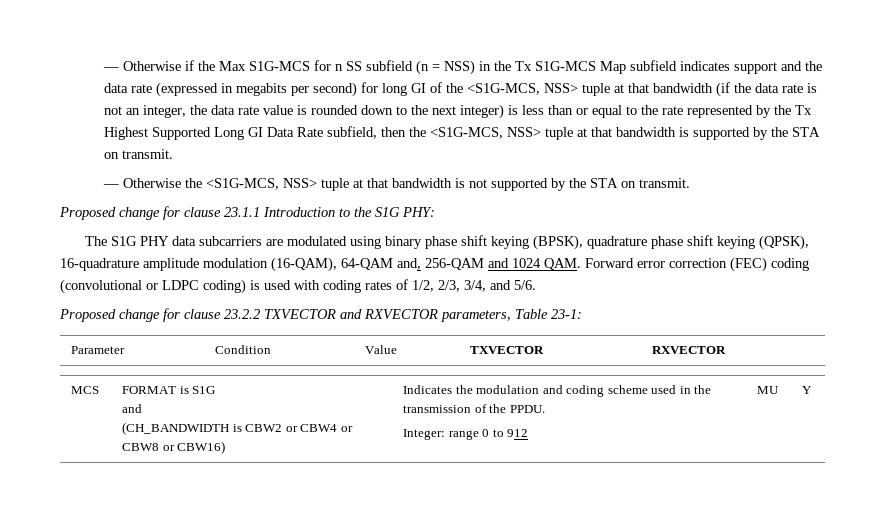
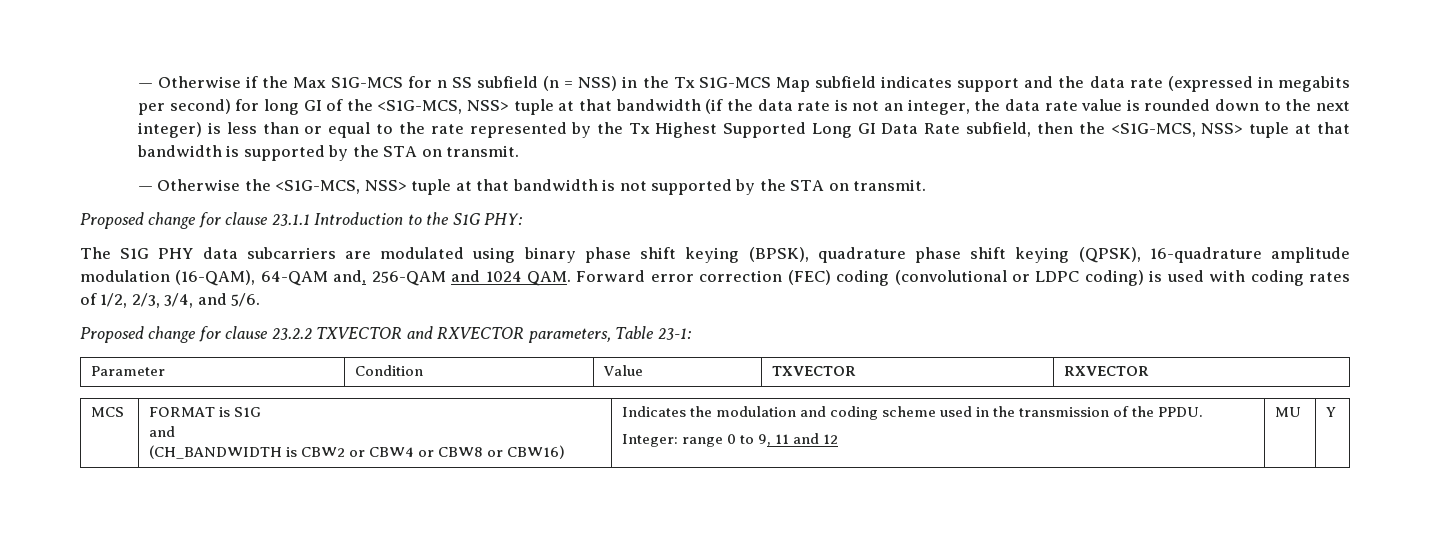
[507,429,529,437] 912 -> [757,433,838,446] 9, 11 and 12

